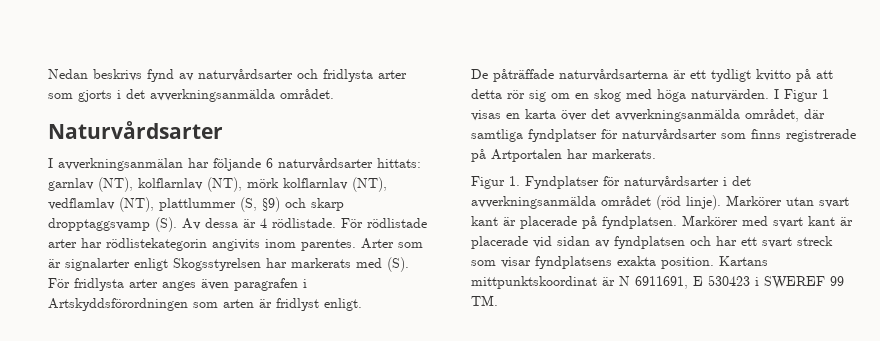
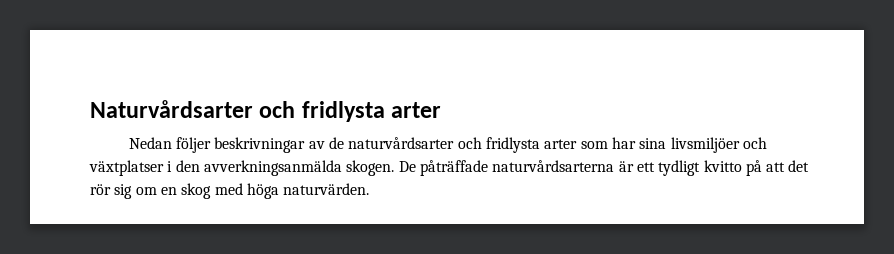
[48,69,194,82] Nedan beskrivs fynd av -> [90,100,442,122] [128,137,344,153] Naturvårdsarter och fridlysta arter // Nedan följer beskrivningar av de
[78,89,334,102] [48,121,223,139] [48,158,421,171] [48,177,387,192] [48,197,344,212] [48,217,427,232] [48,238,423,251] [48,257,409,272] [48,278,307,291] [48,298,362,311] gjorts i det avverkningsanmälda området. // Naturvårdsarter // I avverkningsanmälan har följande 6 naturvårdsarter hittats: garnlav (NT), kolflarnlav (NT), mörk kolflarnlav (NT), vedflamlav (NT), plattlummer (S, §9) och skarp dropptaggsvamp (S). Av dessa är 4 rödlistade. För rödlistade arter har rödlistekategorin angivits inom parentes. Arter som är signalarter enligt Skogsstyrelsen har markerats med (S). För fridlysta arter anges även paragrafen i Artskyddsförordningen som arten är fridlyst enligt. // -> [611,137,767,153] [89,160,395,176] har sina livsmiljöer och växtplatser i den avverkningsanmälda skogen.
[471,89,502,99] detta -> [788,160,810,172] det
[774,89,829,102] [471,109,825,122] [471,129,856,142] [471,149,656,162] [471,176,751,189] [471,195,849,210] [471,215,853,229] [471,236,833,249] [471,256,768,269] [471,275,844,289] [471,295,498,306] I Figur 1 visas en karta över det avverkningsanmälda området, där samtliga fyndplatser för naturvårdsarter som finns registrerade på Artportalen har markerats. // Figur 1. Fyndplatser för naturvårdsarter i det avverkningsanmälda området (röd linje). Markörer utan svart kant är placerade på fyndplatsen. Markörer med svart kant är placerade vid sidan av fyndplatsen och har ett svart streck som visar fyndplatsens exakta position. Kartans mittpunktskoordinat är N 6911691, E 530423 i SWEREF 99 TM. -> (370, 189) none

